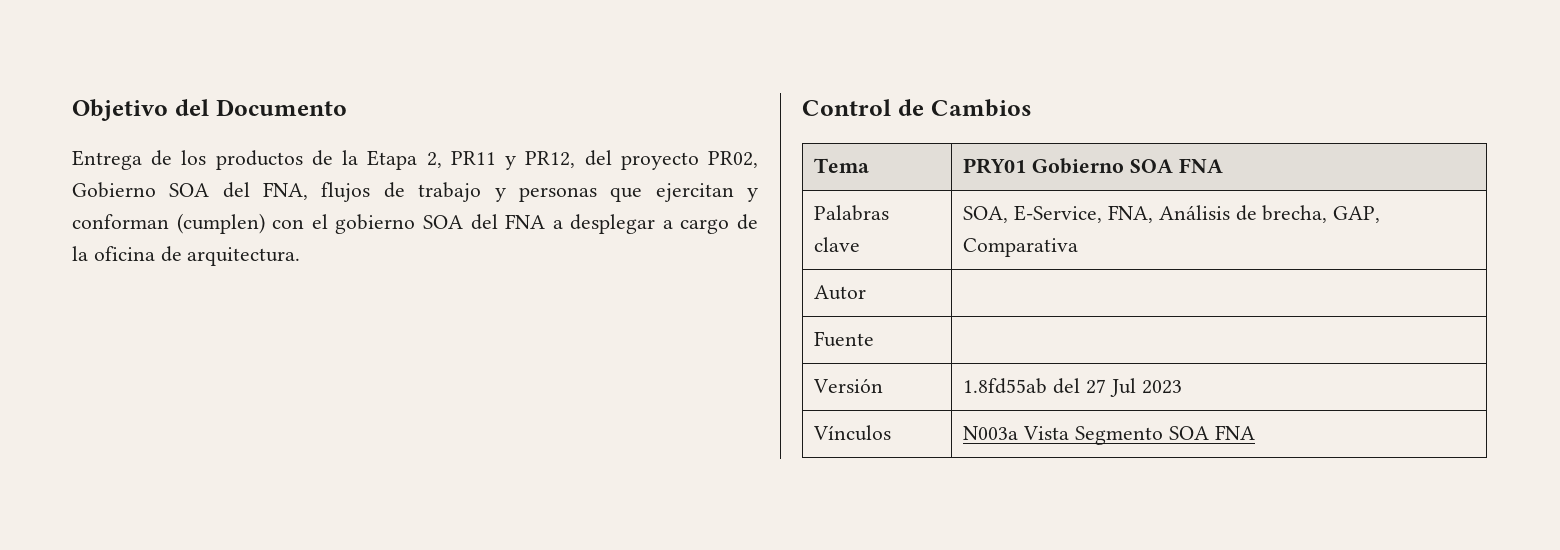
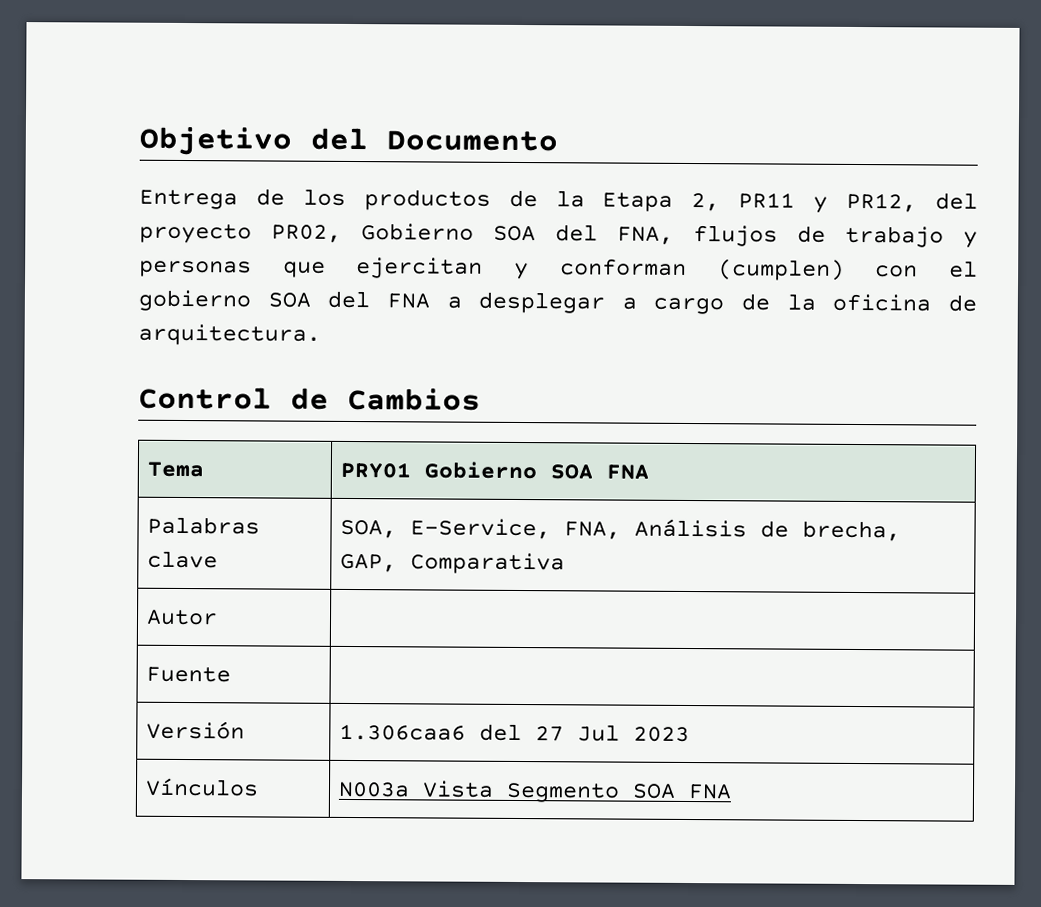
[963,378,1048,394] 1.8fd55ab -> [339,723,467,741] 1.306caa6

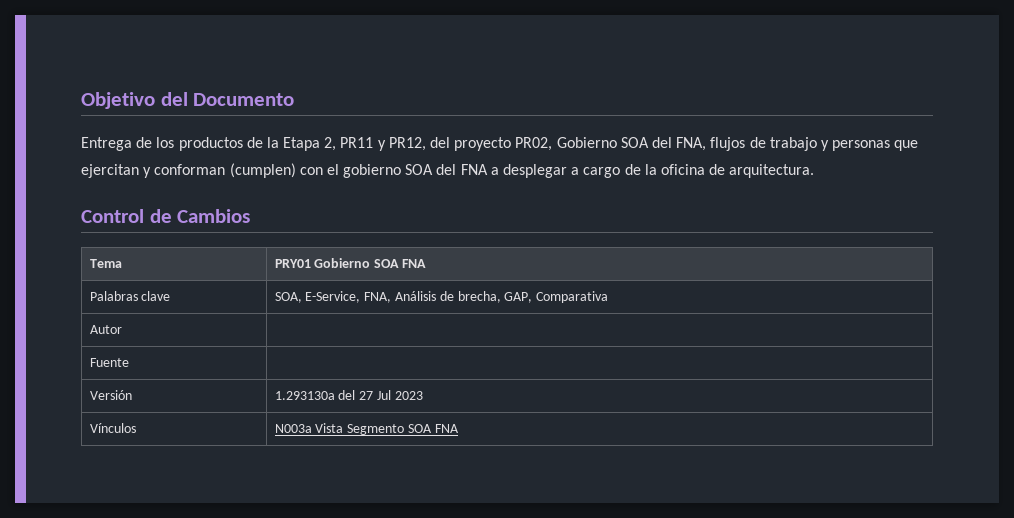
[339,723,467,741] 1.306caa6 -> [274,391,335,400] 1.293130a

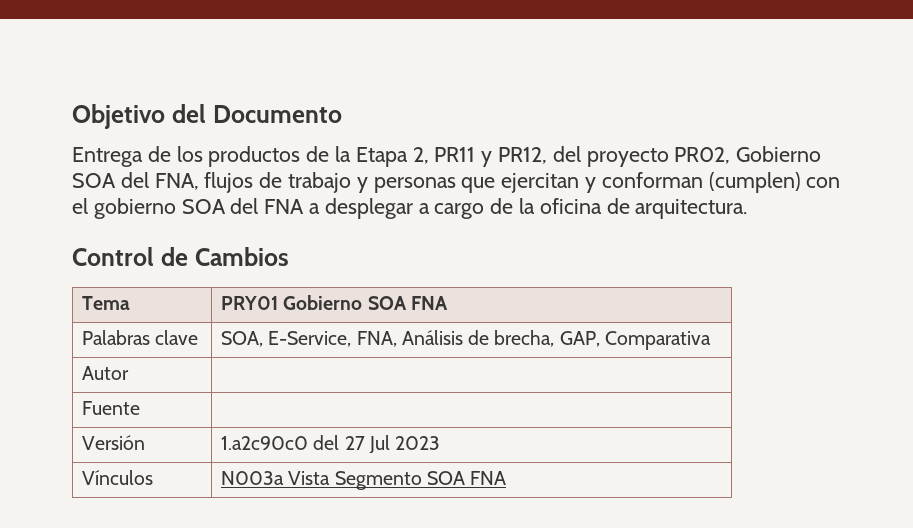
[274,391,335,400] 1.293130a -> [221,436,309,450] 1.a2c90c0

